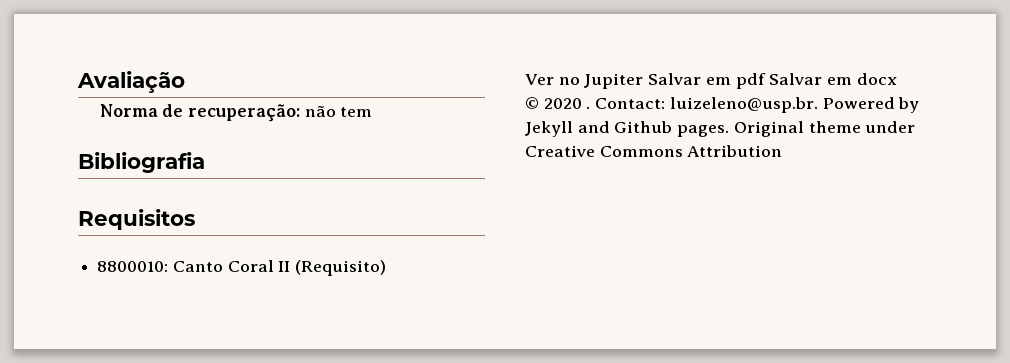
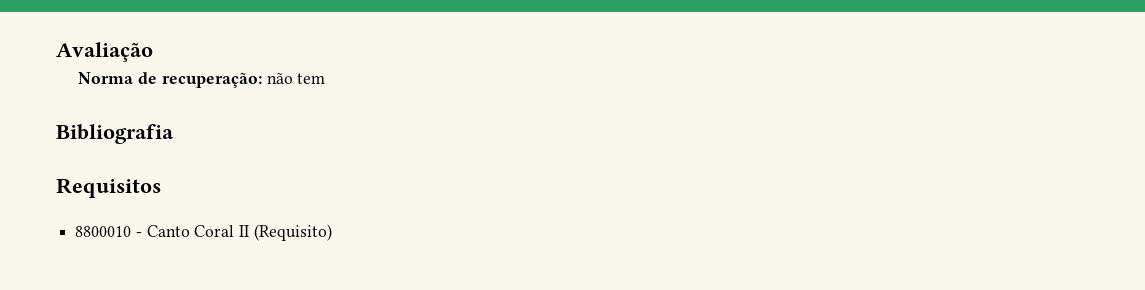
[97,261,169,272] 8800010: -> [75,226,142,237] 8800010 -
[525,73,897,89] [525,97,920,113] [525,121,916,137] [525,145,783,157] // Ver no Jupiter Salvar em pdf Salvar em docx // © 2020 . Contact: luizeleno@usp.br. Powered by Jekyll and Github pages. Original theme under Creative Commons Attribution -> (332, 232) none

